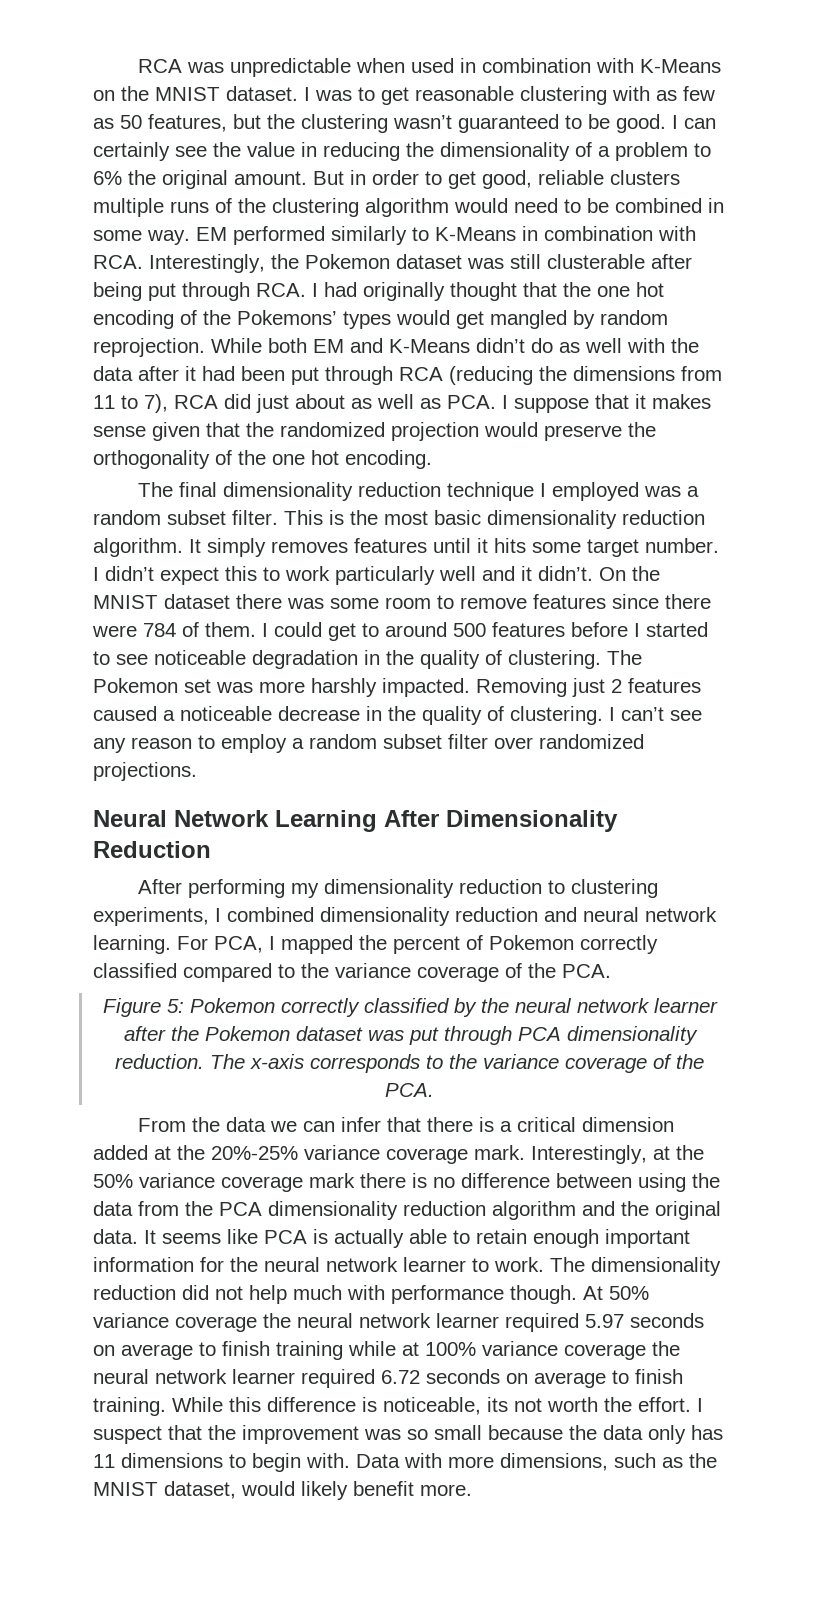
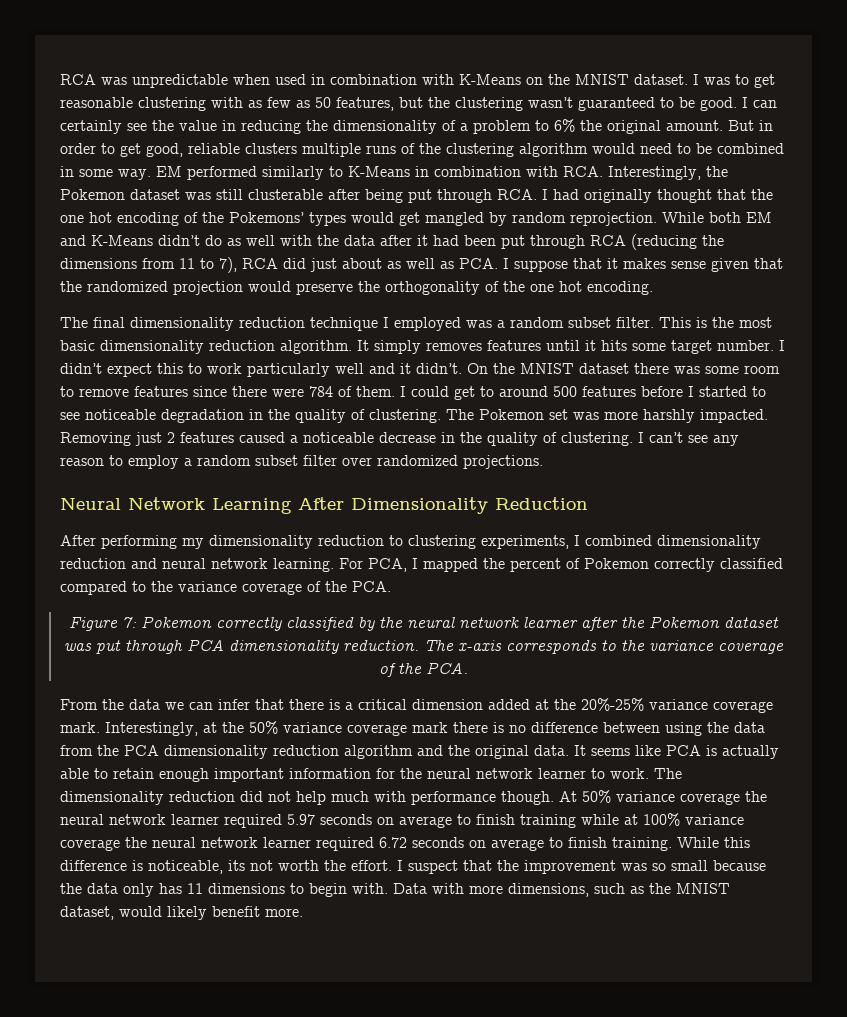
[166,999,184,1013] 5: -> [122,617,137,628] 7:

